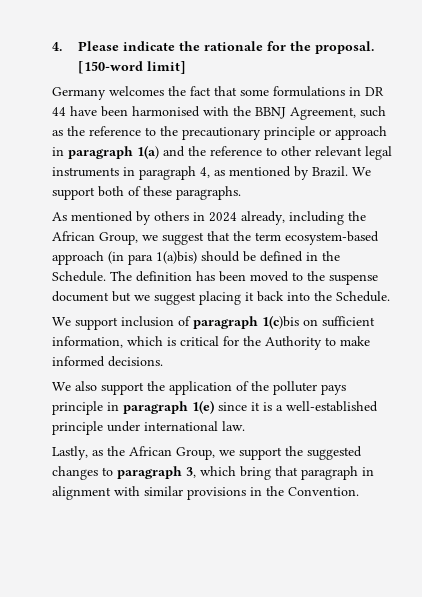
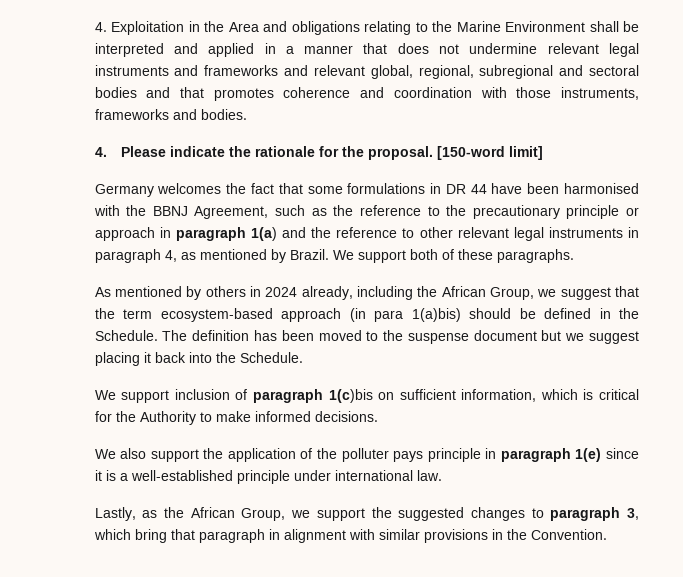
[51,42,62,51] 4. -> [94,21,639,35] [94,43,639,57] [94,65,639,79] [94,87,639,101] [94,109,247,120] [94,147,107,157] 4. Exploitation in the Area and obligations relating to the Marine Environment shall be interpreted and applied in a manner that does not undermine relevant legal instruments and frameworks and relevant global, regional, subregional and sectoral bodies and that promotes coherence and coordination with those instruments, frameworks and bodies. // 4.

